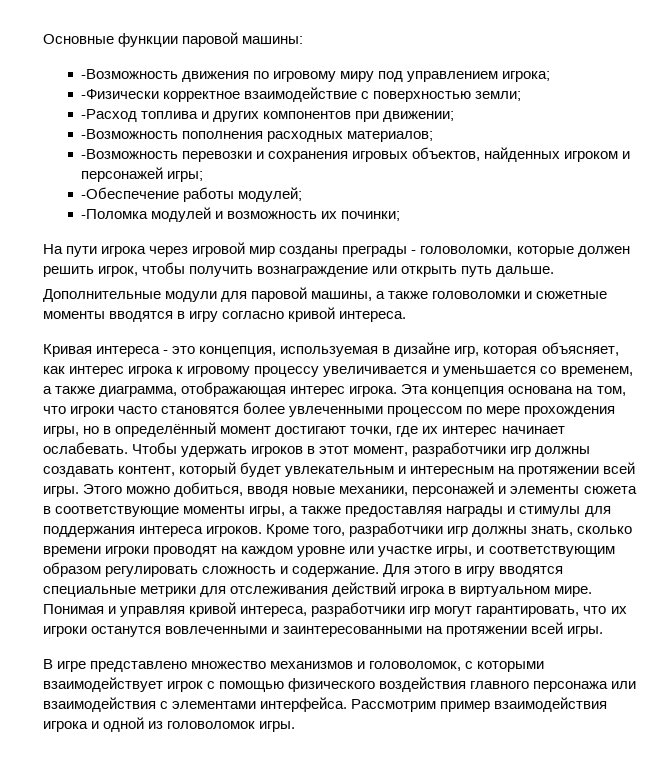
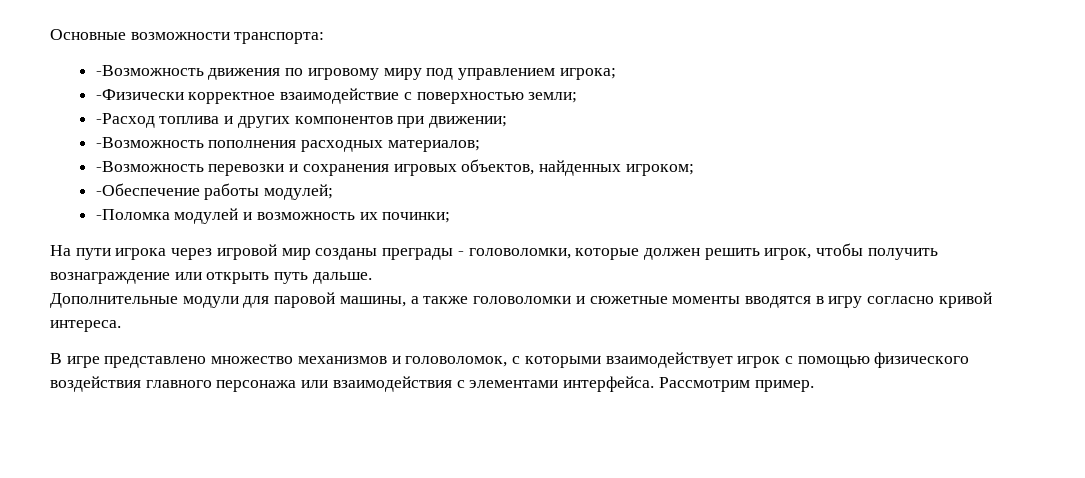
[118,32,304,47] функции паровой машины: -> [130,32,325,44] возможности транспорта:
[564,151,631,162] [81,167,204,182] игроком и персонажей игры; -> [625,164,694,176] игроком;
[43,342,619,357] [43,366,633,377] [43,382,626,397] [43,402,616,417] [43,422,565,437] [43,442,591,457] [43,462,636,477] [43,482,637,497] [43,506,611,517] [43,522,633,537] [43,546,615,557] [43,562,564,577] [43,582,593,597] [43,602,627,617] [43,622,604,637] // Кривая интереса - это концепция, используемая в дизайне игр, которая объясняет, как интерес игрока к игровому процессу увеличивается и уменьшается со временем, а также диаграмма, отображающая интерес игрока. Эта концепция основана на том, что игроки часто становятся более увлеченными процессом по мере прохождения игры, но в определённый момент достигают точки, где их интерес начинает ослабевать. Чтобы удержать игроков в этот момент, разработчики игр должны создавать контент, который будет увлекательным и интересным на протяжении всей игры. Этого можно добиться, вводя новые механики, персонажей и элементы сюжета в соответствующие моменты игры, а также предоставляя награды и стимулы для поддержания интереса игроков. Кроме того, разработчики игр должны знать, сколько времени игроки проводят на каждом уровне или участке игры, и соответствующим образом регулировать сложность и содержание. Для этого в игру вводятся специальные метрики для отслеживания действий игрока в виртуальном мире. Понимая и управляя кривой интереса, разработчики игр могут гарантировать, что их игроки останутся вовлеченными и заинтересованными на протяжении всей игры. -> (121, 326) none
[440,697,608,712] [43,717,296,732] пример взаимодействия игрока и одной из головоломок игры. -> [754,380,814,392] пример.

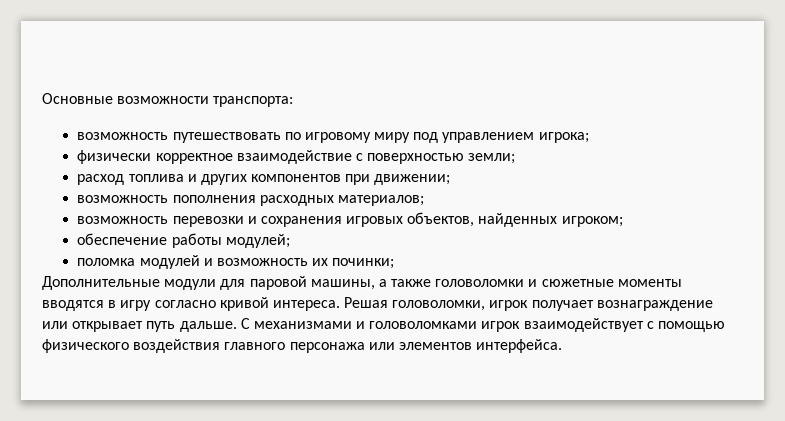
[95,65,281,80] -Возможность движения -> [77,132,281,143] возможность путешествовать
[95,89,184,100] -Физически -> [77,150,152,164] физически
[95,113,155,128] -Расход -> [77,174,125,185] расход
[95,137,204,148] -Возможность -> [77,195,169,203] возможность
[95,161,204,172] -Возможность -> [77,216,169,224] возможность
[95,183,200,196] -Обеспечение -> [77,233,168,245] обеспечение
[95,209,170,220] -Поломка -> [77,258,136,266] поломка
[50,243,938,260] [50,272,372,284] // На пути игрока через игровой мир созданы преграды - головоломки, которые должен решить игрок, чтобы получить вознаграждение или открыть путь дальше. -> (395, 263) none
[50,352,781,368] // В игре представлено множество механизмов и головоломок, с которыми взаимодействует игрок -> [344,297,713,311] [42,318,644,332] Решая головоломки, игрок получает вознаграждение или открывает путь дальше. С механизмами и головоломками игрок взаимодействует
[332,376,814,392] взаимодействия с элементами интерфейса. Рассмотрим пример. -> [398,339,563,353] элементов интерфейса.

